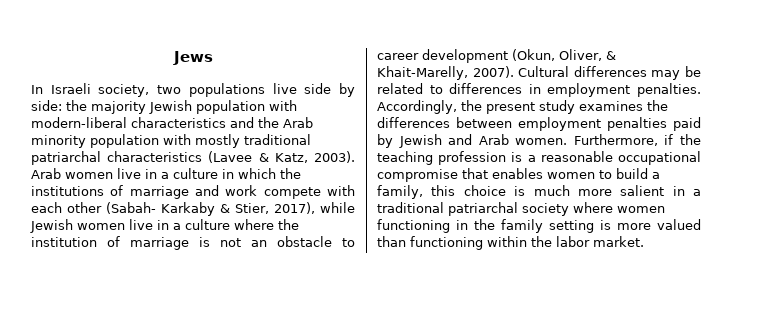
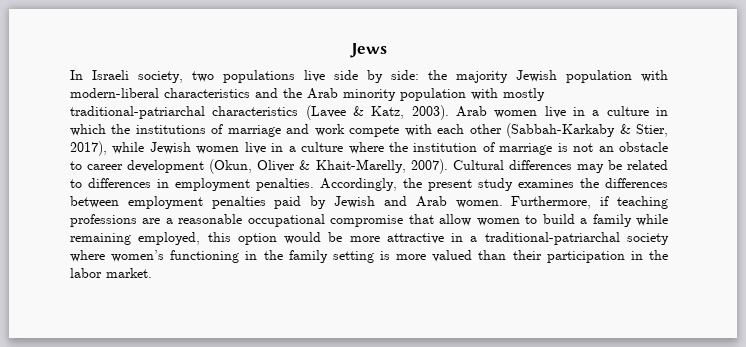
[244,134,311,145] [31,151,101,165] traditional patriarchal -> [70,106,205,119] traditional-patriarchal
[106,202,215,216] (Sabah- Karkaby -> [506,123,616,138] (Sabbah-Karkaby
[559,49,602,61] Oliver, -> [257,160,296,172] Oliver
[680,134,701,145] [377,151,523,165] the teaching profession is -> [617,196,668,209] [70,214,161,227] teaching professions are
[492,168,543,179] enables -> [439,214,472,226] allow
[377,185,701,199] [377,202,518,216] family, this choice is much more salient in a traditional patriarchal -> [592,214,668,227] [70,232,620,245] family while remaining employed, this option would be more attractive in a traditional-patriarchal
[617,206,665,213] women -> [111,250,165,262] women’s
[410,236,527,250] functioning within -> [512,250,643,263] their participation in

